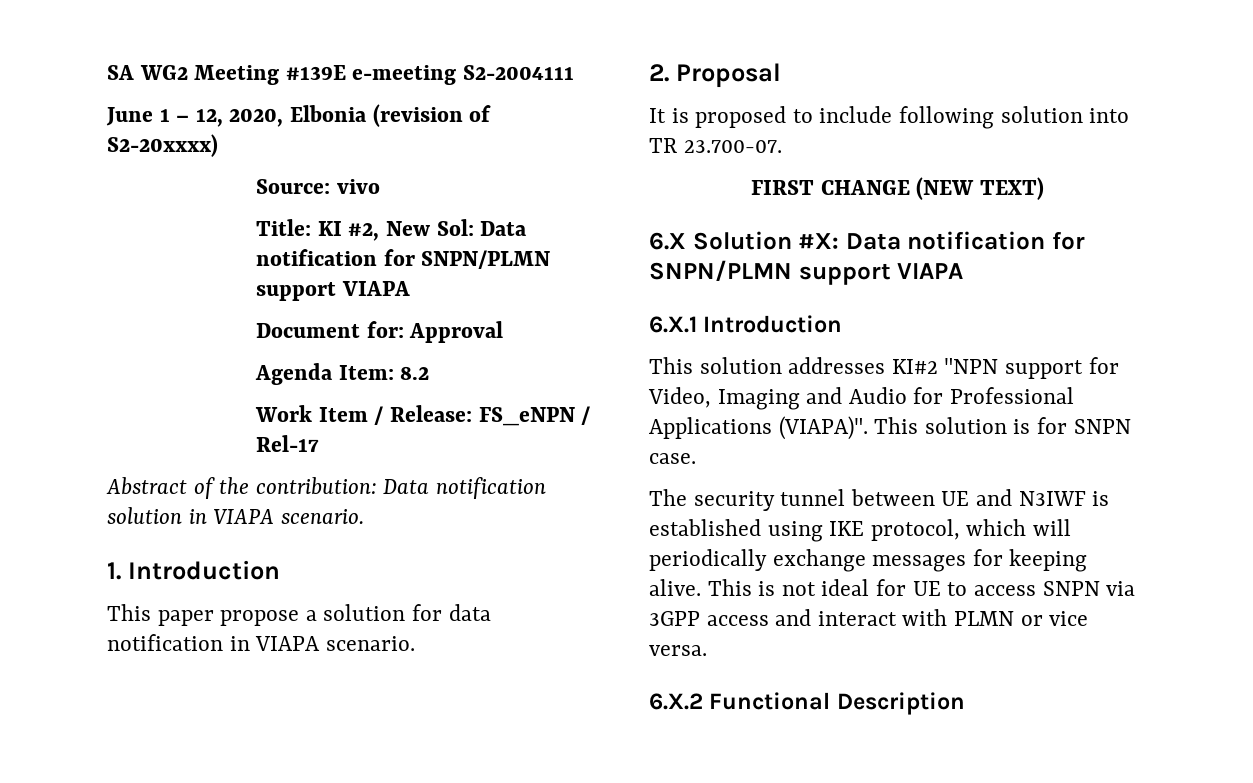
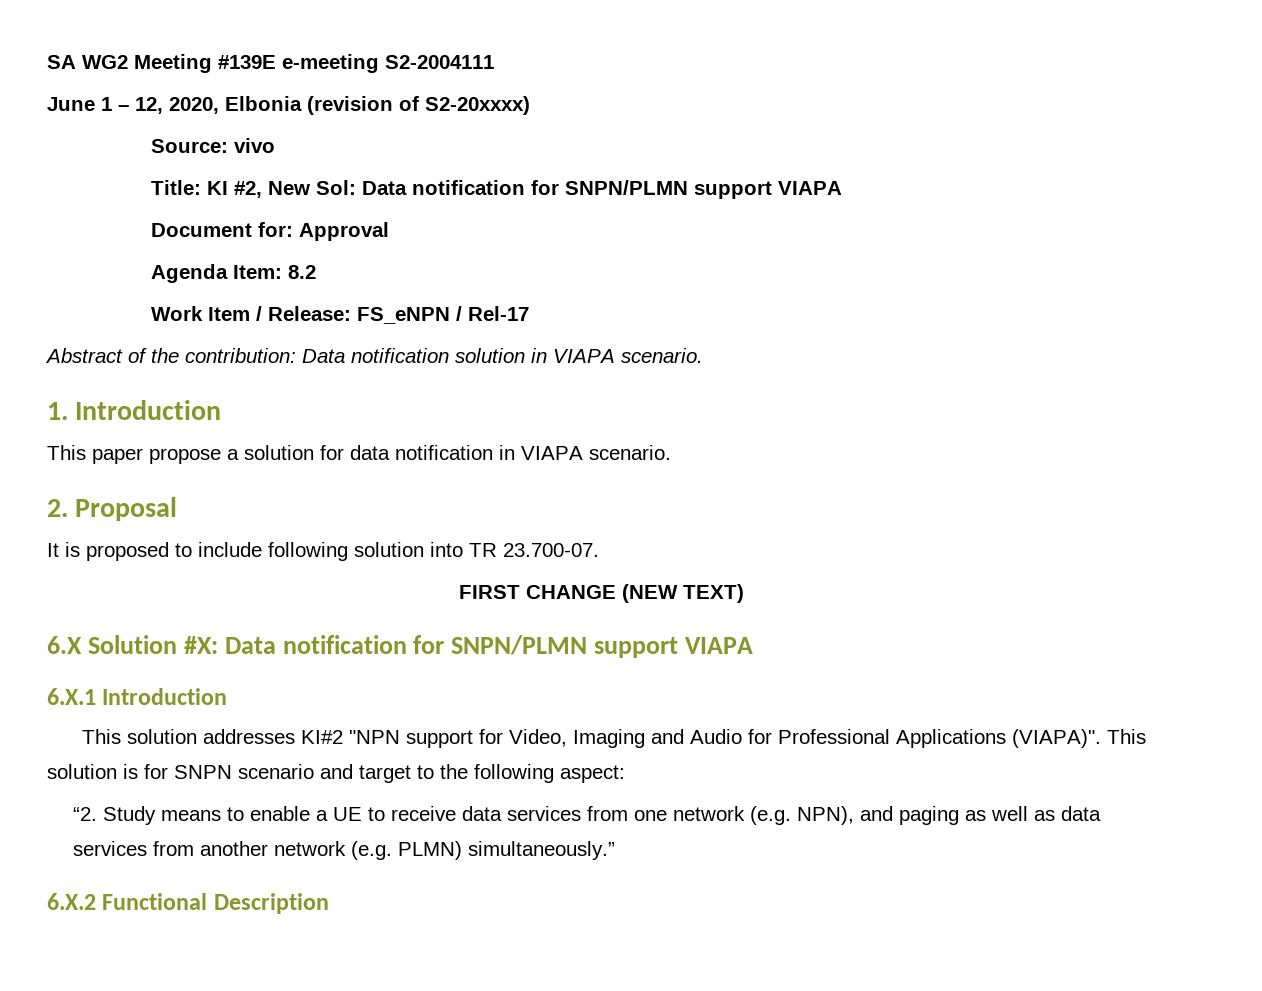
[649,453,696,464] [649,489,1110,511] [649,519,1072,542] [649,549,1088,572] [649,579,1136,596] [649,609,1089,626] [649,645,707,656] case. // The security tunnel between UE and N3IWF is established using IKE protocol, which will periodically exchange messages for keeping alive. This is not ideal for UE to access SNPN via 3GPP access and interact with PLMN or vice versa. -> [238,764,625,783] [72,806,1101,825] [72,841,615,860] scenario and target to the following aspect: // “2. Study means to enable a UE to receive data services from one network (e.g. NPN), and paging as well as data services from another network (e.g. PLMN) simultaneously.”

